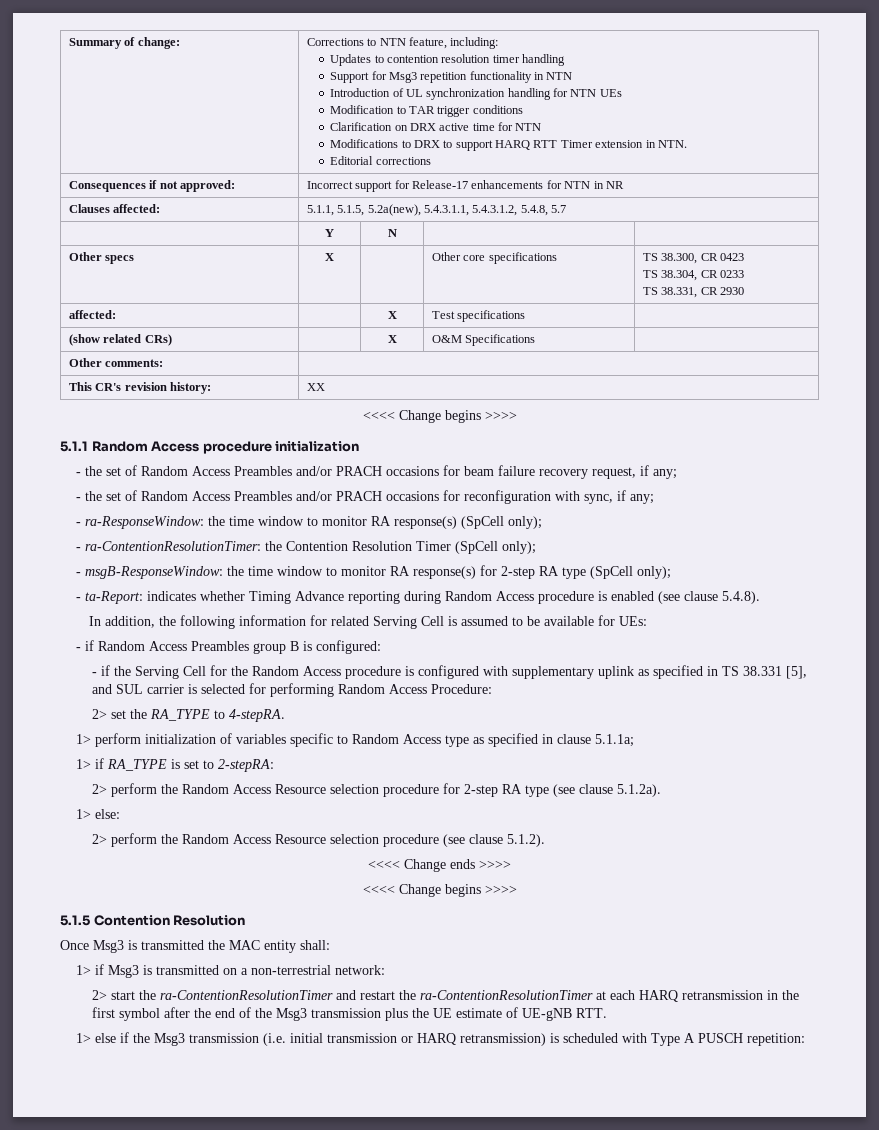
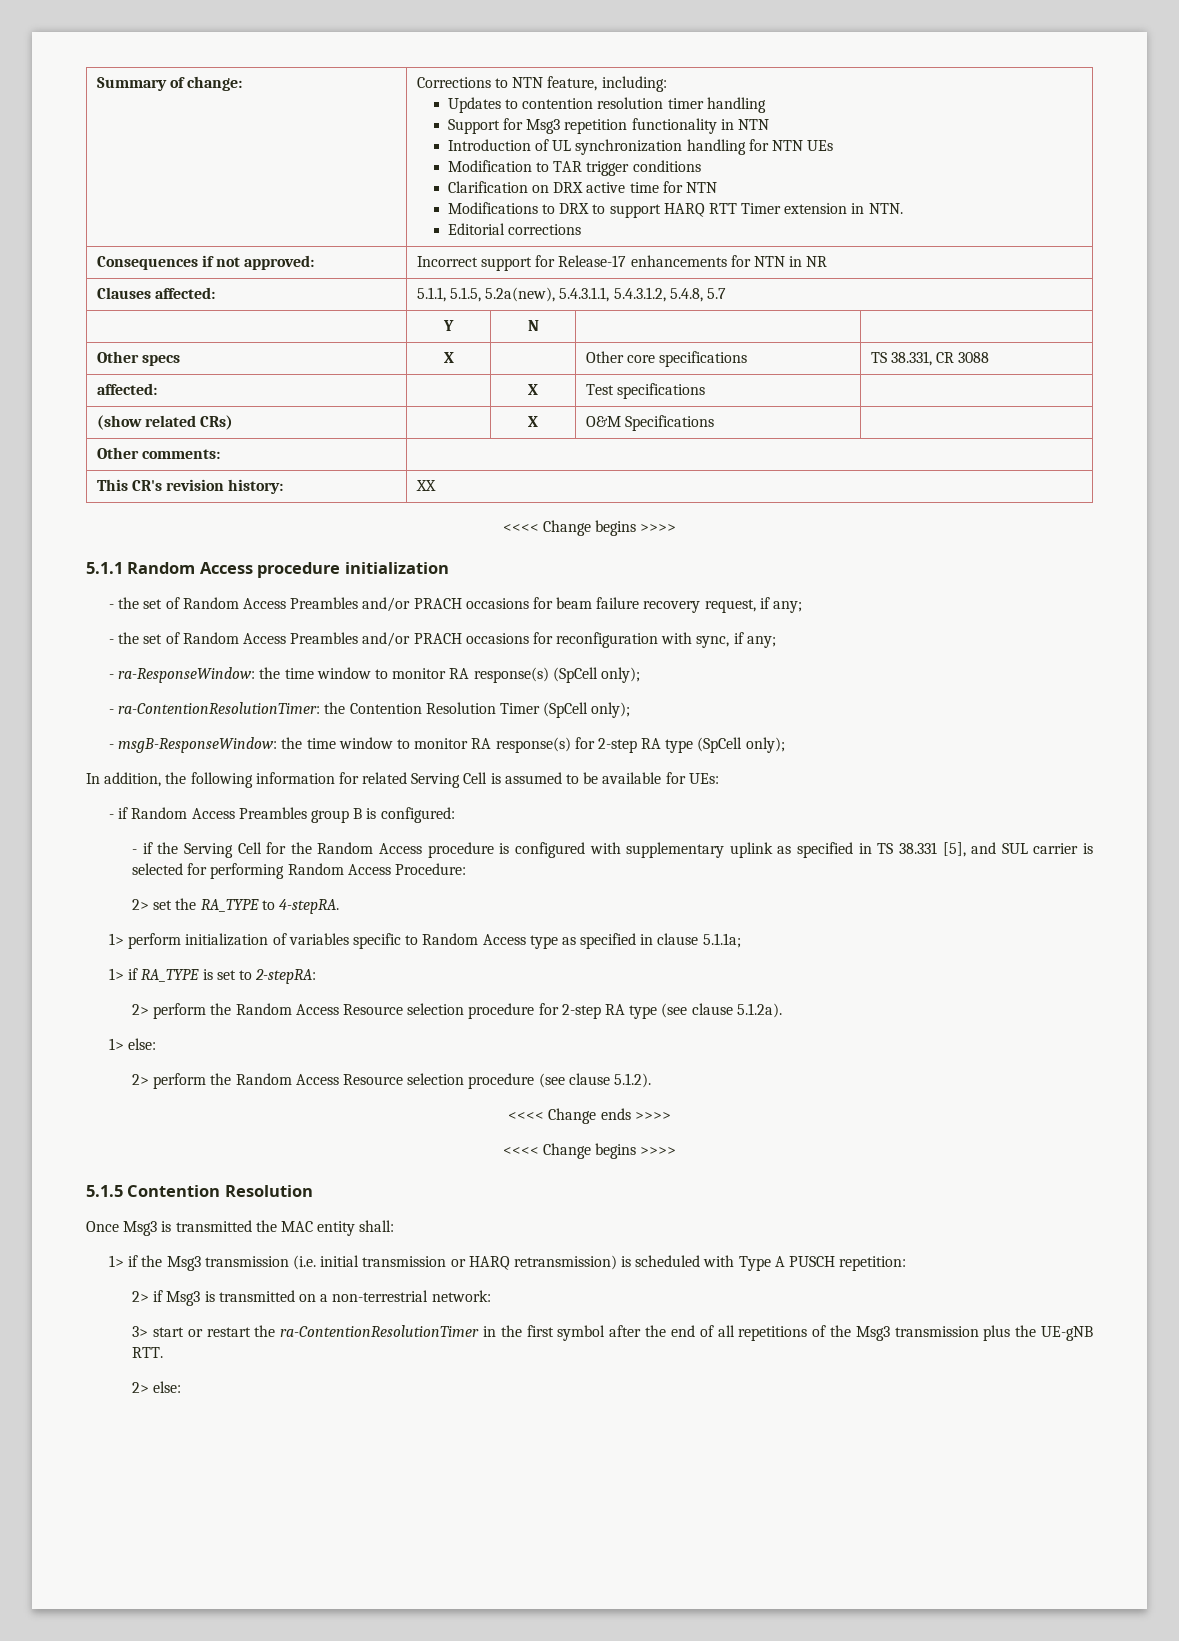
[661,253,745,264] [642,270,745,281] [642,287,658,295] 38.300, CR 0423 // TS 38.304, CR 0233 // TS -> (887, 357) none
[720,287,745,295] 2930 -> [958,352,990,363] 3088
[75,591,760,604] // - ta-Report: indicates whether Timing Advance reporting during Random Access procedure is enabled (see clause 5.4.8). -> (785, 745) none
[107,965,385,978] [91,990,799,1002] [91,1007,607,1021] [75,1032,129,1043] Msg3 is transmitted on a non-terrestrial network: // 2> start the ra-ContentionResolutionTimer and restart the ra-ContentionResolutionTimer at each HARQ retransmission in the first symbol after the end of the Msg3 transmission plus the UE estimate of UE-gNB RTT. // 1> else if -> (139, 1261) none
(805, 1039) none -> [132,1290,491,1306] [132,1325,1094,1341] [132,1347,164,1358] [132,1381,182,1393] // 2> if Msg3 is transmitted on a non-terrestrial network: // 3> start or restart the ra-ContentionResolutionTimer in the first symbol after the end of all repetitions of the Msg3 transmission plus the UE-gNB RTT. // 2> else:

